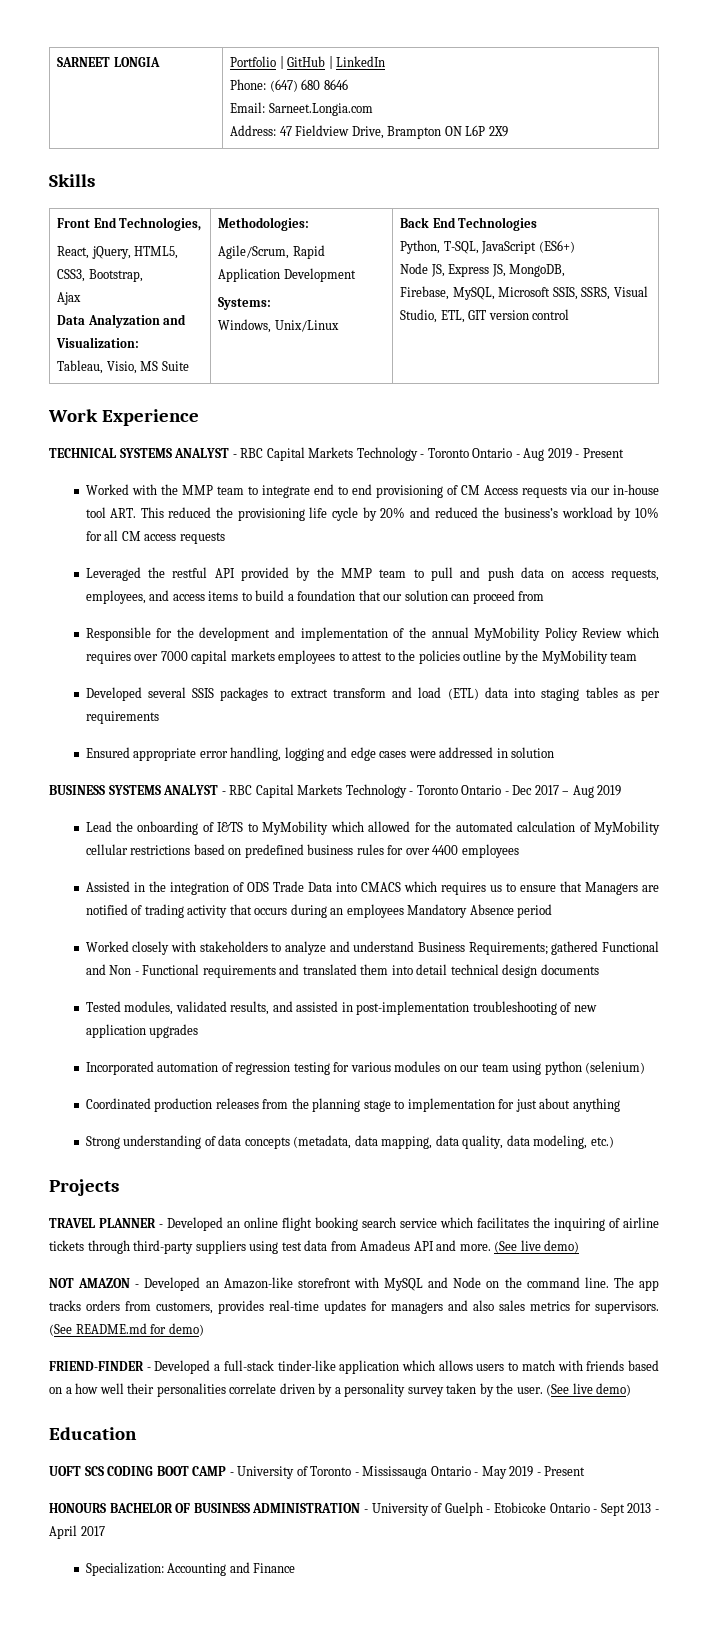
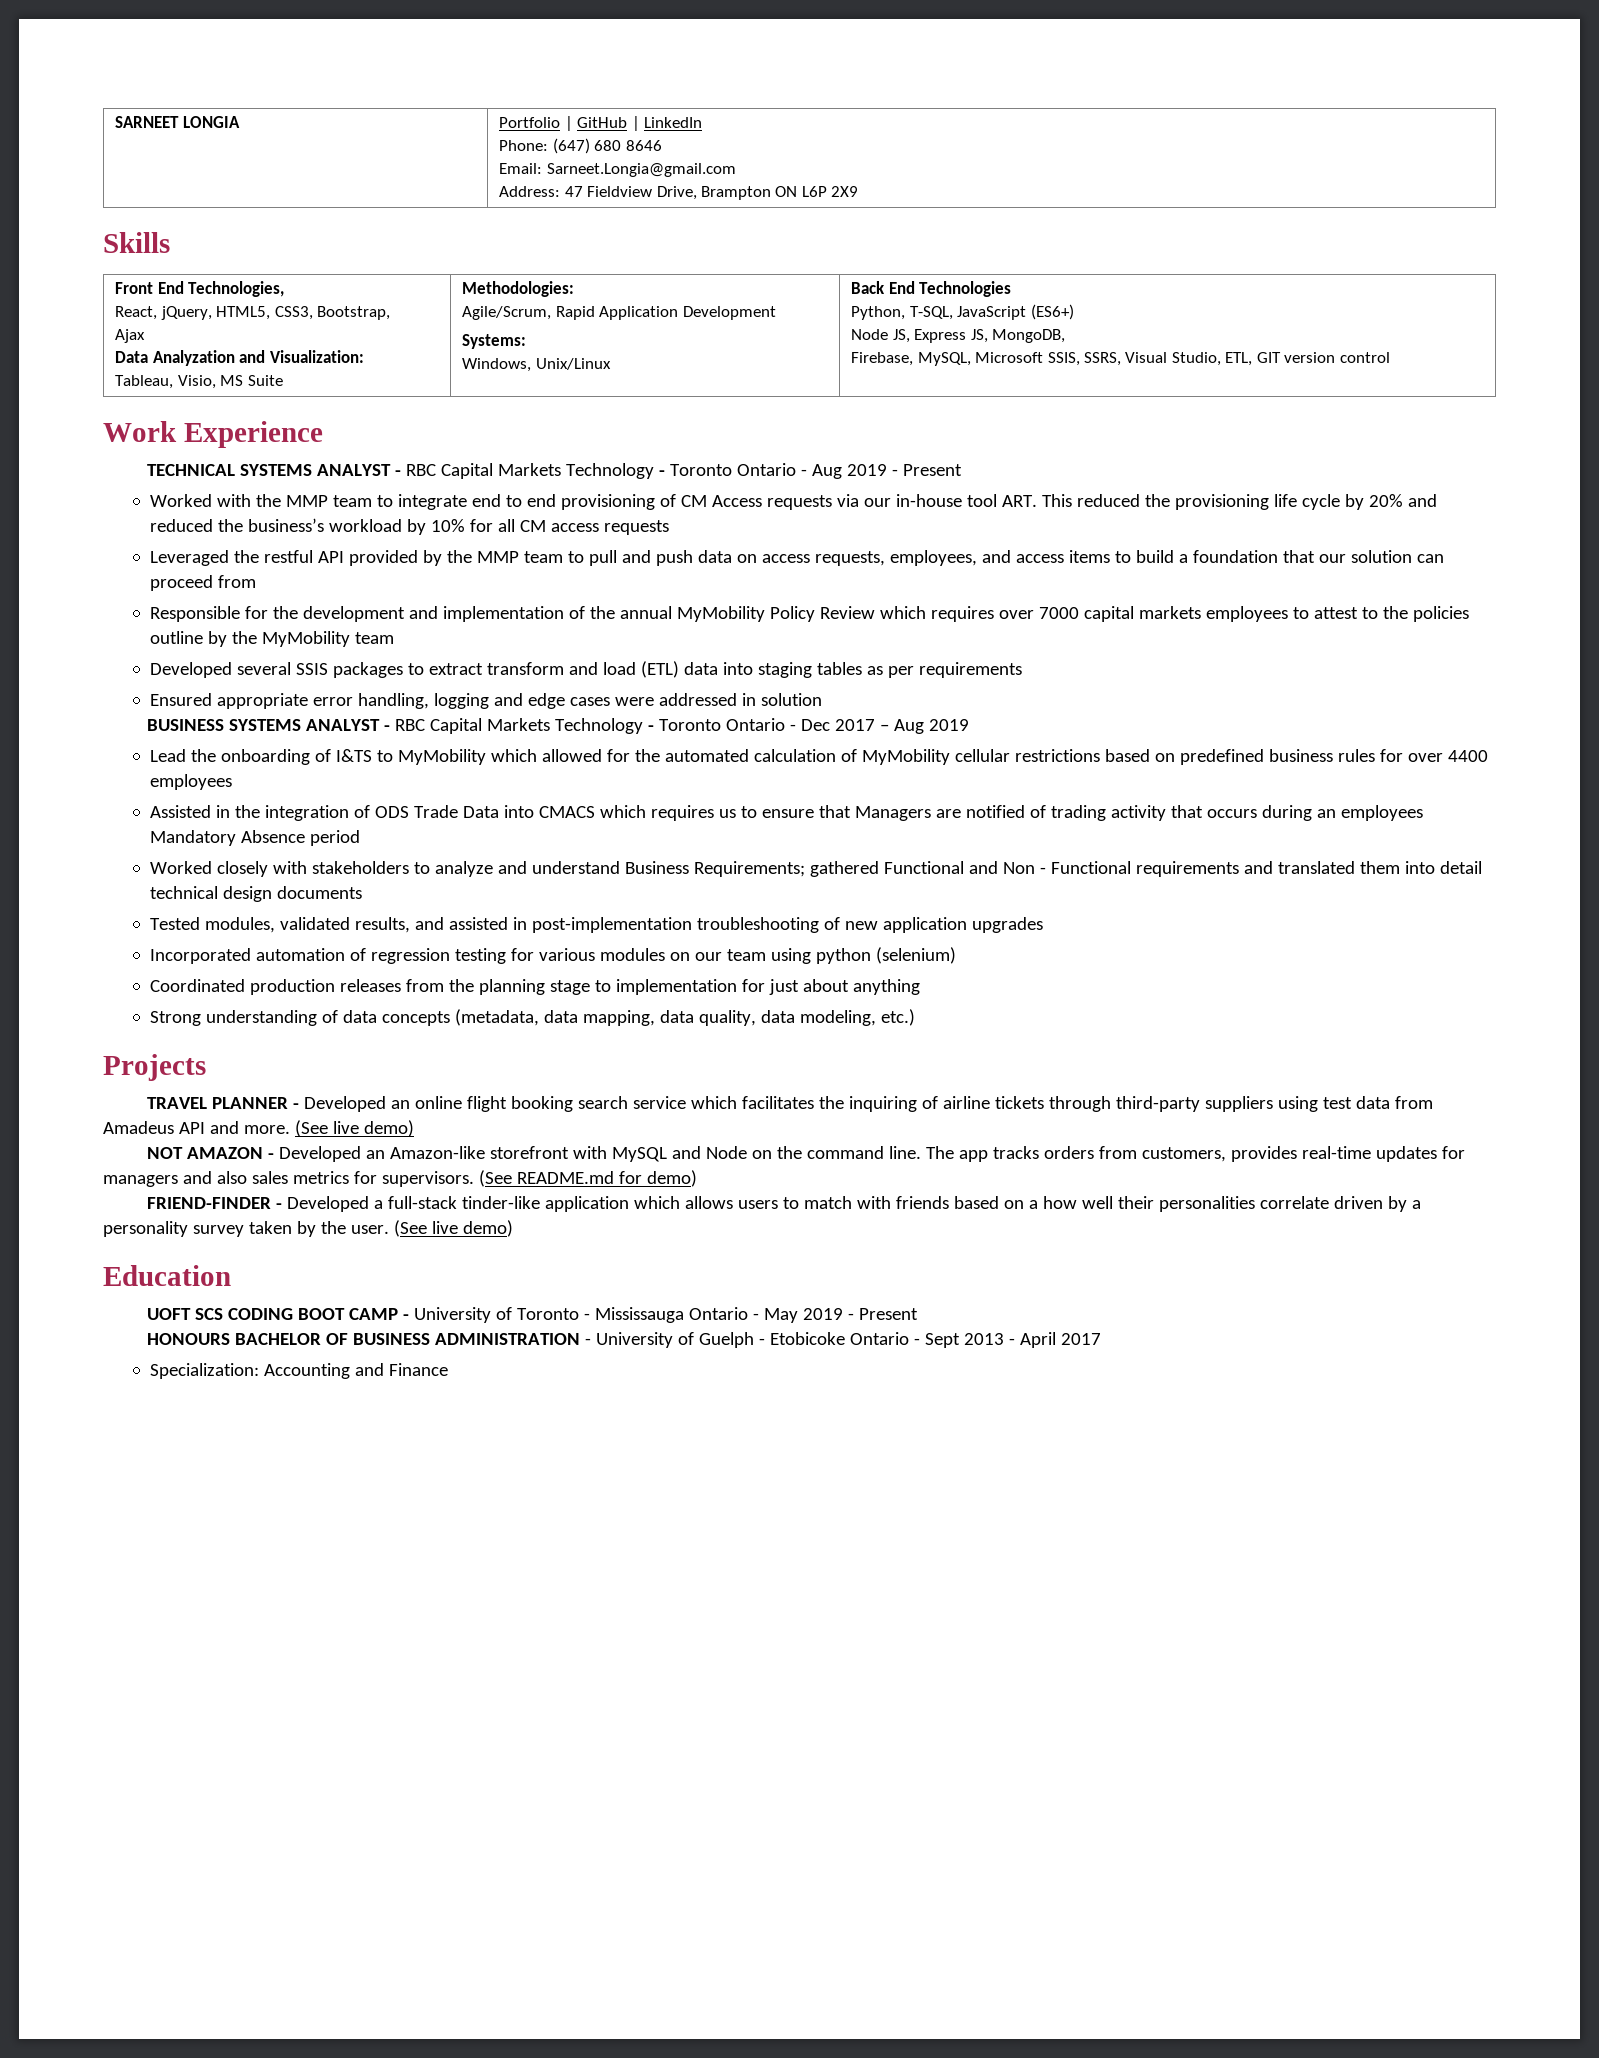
[268,103,373,116] Sarneet.Longia.com -> [546,163,736,177] Sarneet.Longia@gmail.com

